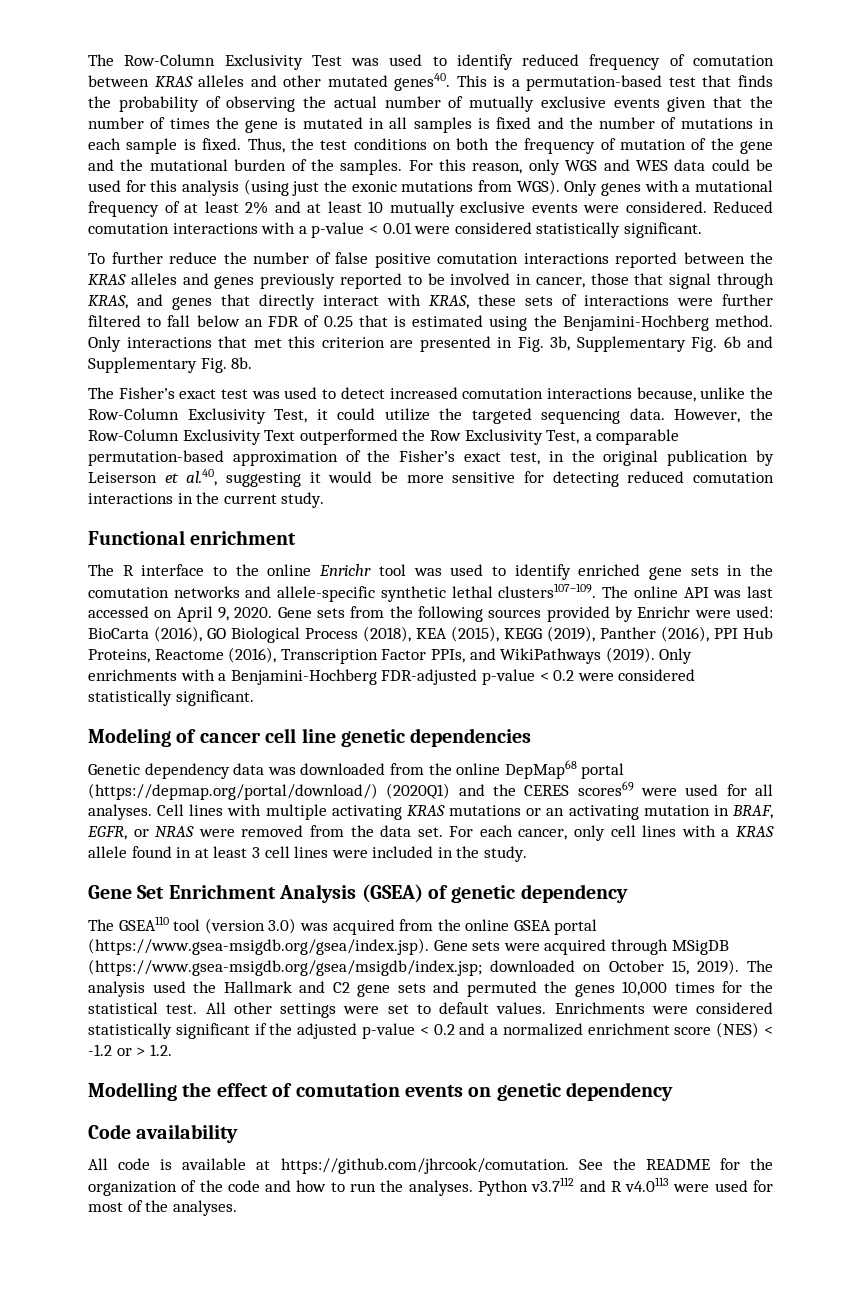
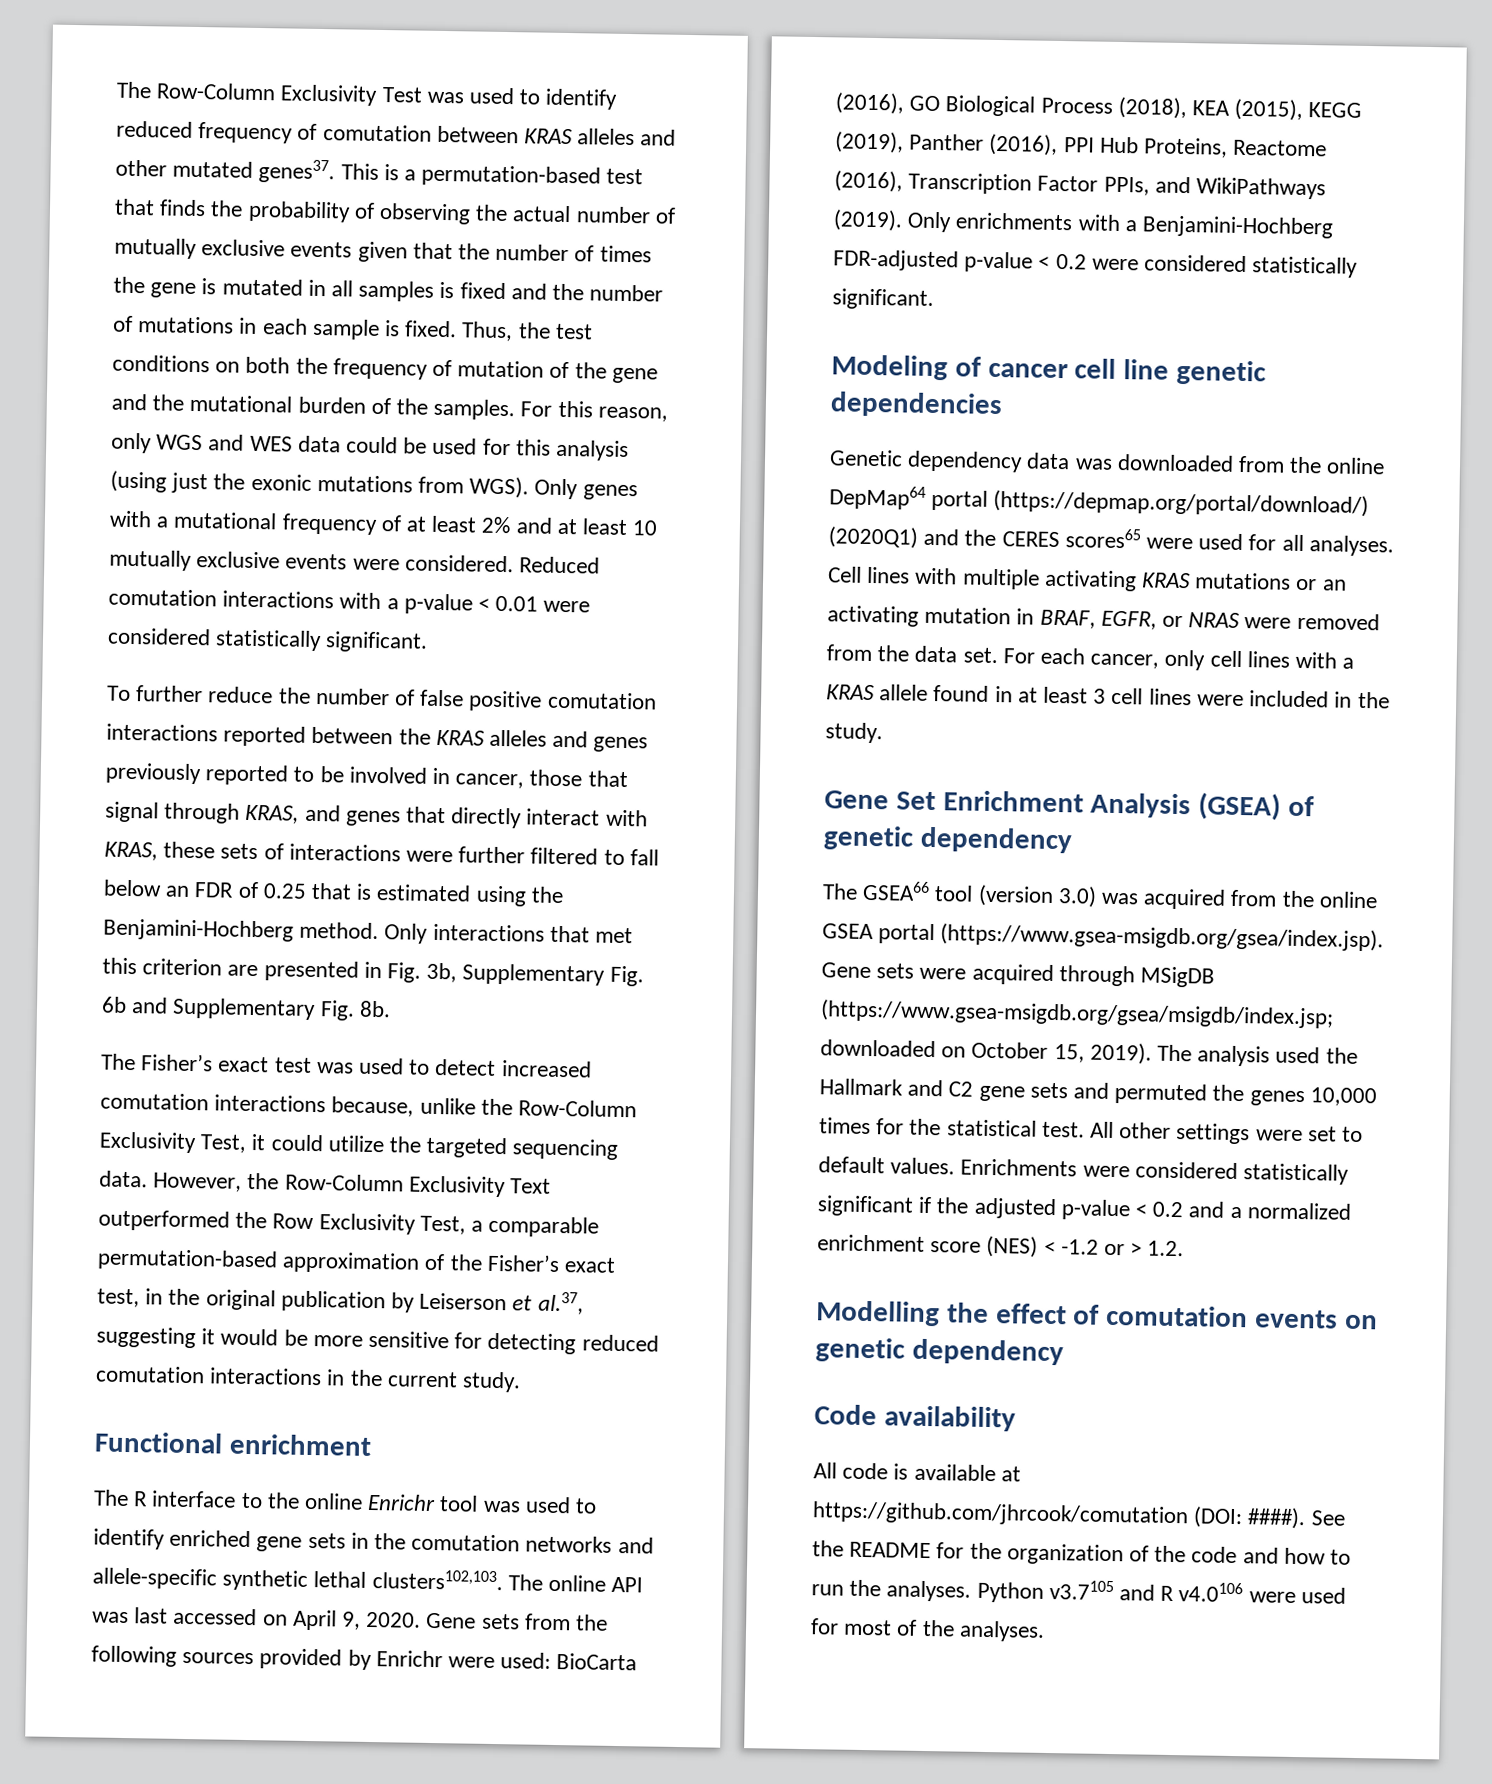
[394,73,451,91] genes40. -> [258,158,336,184] genes37.
[186,469,218,486] al.40, -> [537,1291,584,1315] al.37,
[498,583,597,598] clusters107–109. -> [371,1569,503,1591] clusters102,103.
[504,760,577,779] DepMap68 -> [829,485,926,510] DepMap64
[577,781,634,796] scores69 -> [1064,528,1141,549] scores65
[118,916,169,931] GSEA110 -> [862,880,931,901] GSEA66
[280,1158,569,1174] https://github.com/jhrcook/comutation. -> [812,1501,1307,1530] https://github.com/jhrcook/comutation (DOI: ####).
[531,1177,575,1192] v3.7112 -> [1048,1580,1114,1601] v3.7105
[625,1177,670,1192] v4.0113 -> [1178,1582,1244,1603] v4.0106

